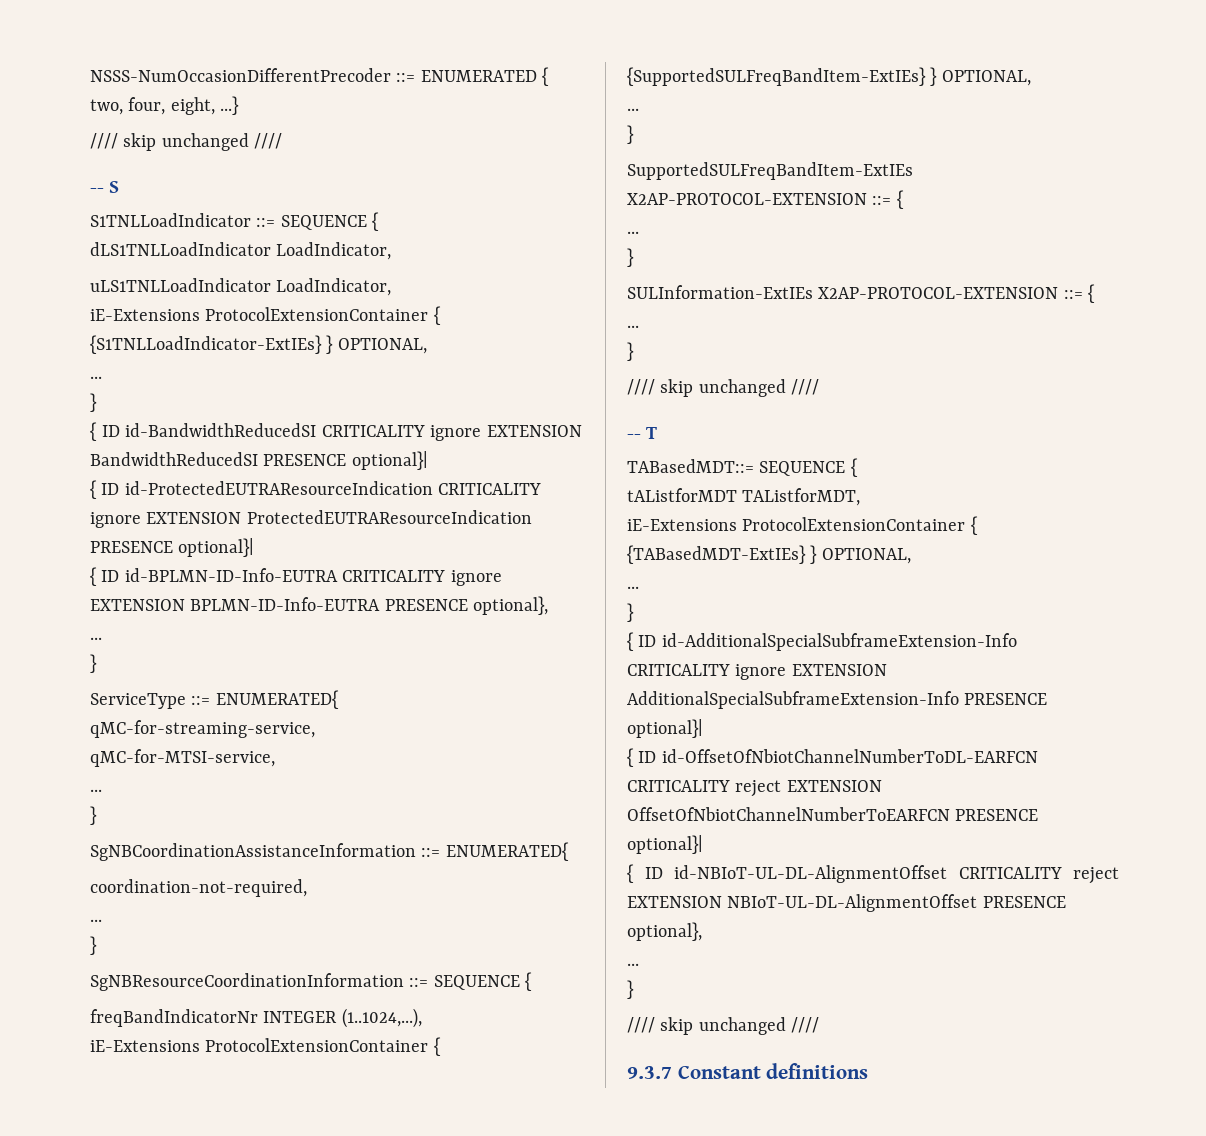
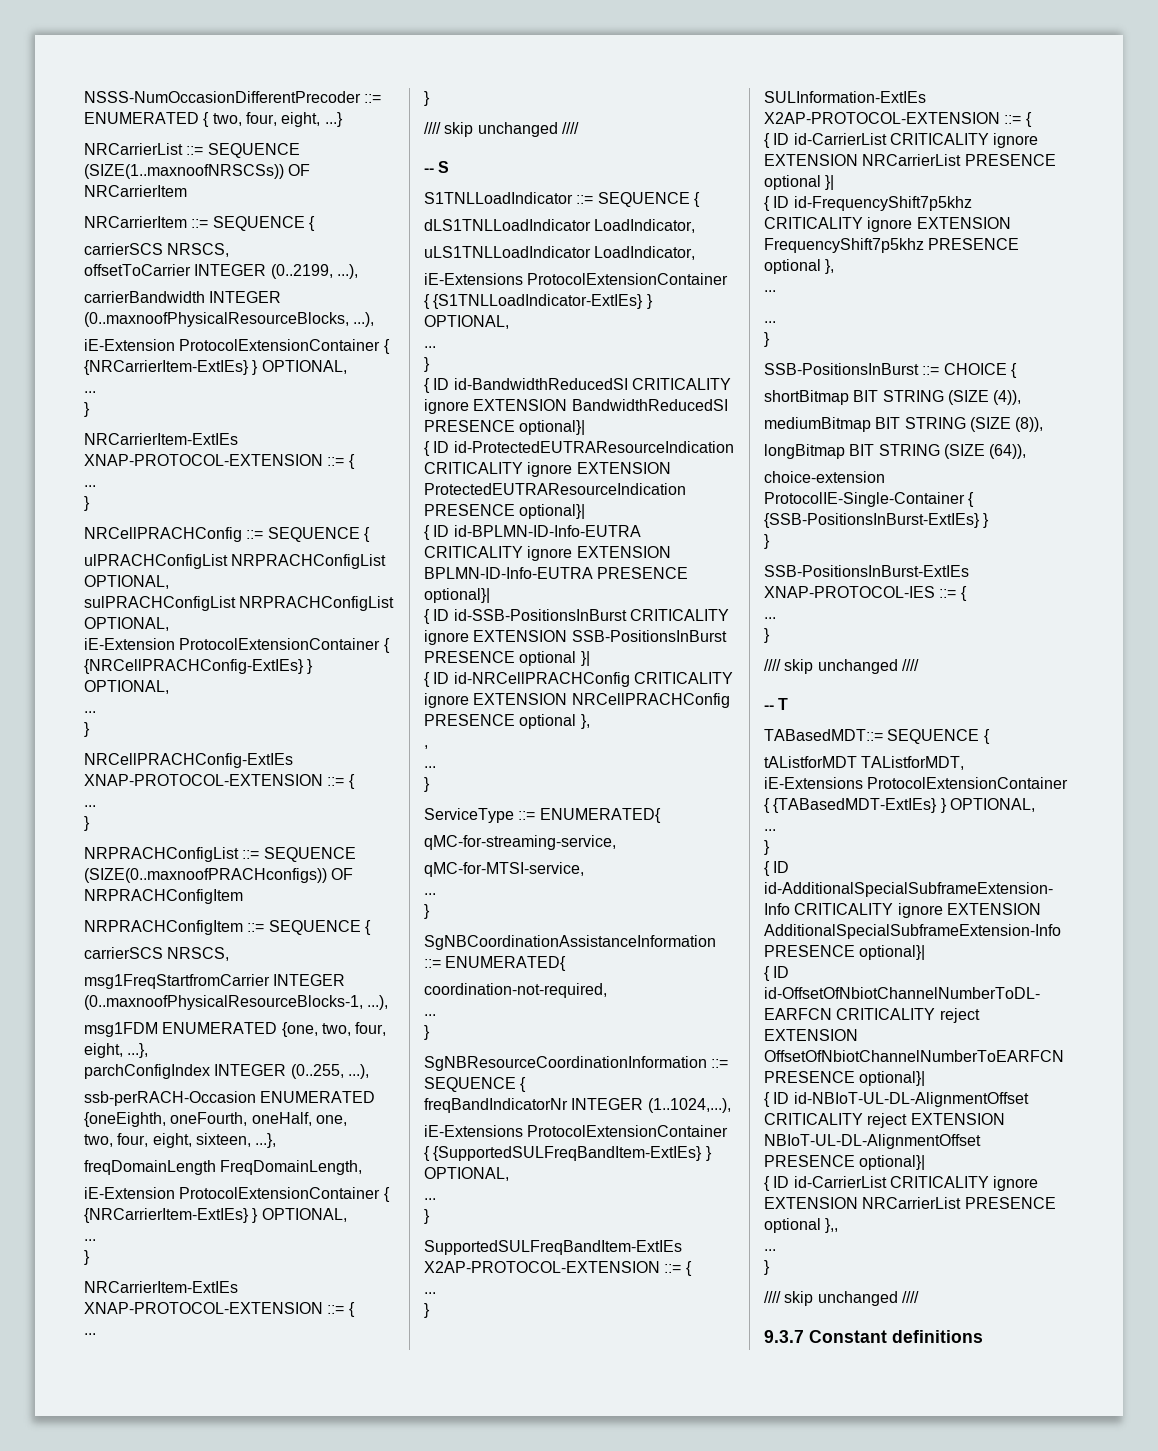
(240, 105) none -> [84,143,300,158] [84,164,311,179] [84,185,187,197] [84,216,315,231] [84,243,230,257] [84,264,358,279] [84,291,282,303] [84,312,375,327] [84,339,390,354] [84,360,347,375] [84,391,96,393] [84,402,90,417] [84,433,238,445] [84,454,355,469] [84,485,96,487] [84,496,90,511] [84,527,370,542] [84,554,387,569] [84,575,169,589] [84,596,395,611] [84,617,169,631] [84,638,390,653] [84,659,314,674] [84,680,169,694] [84,711,96,713] [84,722,90,737] [84,753,293,768] [84,774,355,789] [84,805,96,807] [84,816,90,831] [84,847,356,862] [84,868,354,883] [84,889,243,904] [84,920,371,935] [84,947,230,961] [84,974,346,989] [84,995,389,1010] [84,1022,387,1037] [84,1043,149,1058] [84,1064,369,1079] [84,1091,376,1106] [84,1112,347,1127] [84,1133,277,1148] [84,1160,363,1175] [84,1187,390,1202] [84,1208,347,1223] [84,1239,96,1241] [84,1250,90,1265] [84,1281,238,1293] [84,1302,355,1317] [84,1333,96,1335] [424,91,430,106] // NRCarrierList ::= SEQUENCE (SIZE(1..maxnoofNRSCSs)) OF NRCarrierItem // NRCarrierItem ::= SEQUENCE { // carrierSCS NRSCS, // offsetToCarrier INTEGER (0..2199, ...), // carrierBandwidth INTEGER (0..maxnoofPhysicalResourceBlocks, ...), // iE-Extension ProtocolExtensionContainer { {NRCarrierItem-ExtIEs} } OPTIONAL, // ... // } // NRCarrierItem-ExtIEs XNAP-PROTOCOL-EXTENSION ::= { // ... // } // NRCellPRACHConfig ::= SEQUENCE { // ulPRACHConfigList NRPRACHConfigList OPTIONAL, // sulPRACHConfigList NRPRACHConfigList OPTIONAL, // iE-Extension ProtocolExtensionContainer { {NRCellPRACHConfig-ExtIEs} } OPTIONAL, // ... // } // NRCellPRACHConfig-ExtIEs XNAP-PROTOCOL-EXTENSION ::= { // ... // } // NRPRACHConfigList ::= SEQUENCE (SIZE(0..maxnoofPRACHconfigs)) OF NRPRACHConfigItem // NRPRACHConfigItem ::= SEQUENCE { // carrierSCS NRSCS, // msg1FreqStartfromCarrier INTEGER (0..maxnoofPhysicalResourceBlocks-1, ...), // msg1FDM ENUMERATED {one, two, four, eight, ...}, // parchConfigIndex INTEGER (0..255, ...), // ssb-perRACH-Occasion ENUMERATED {oneEighth, oneFourth, oneHalf, one, // two, four, eight, sixteen, ...}, // freqDomainLength FreqDomainLength, // iE-Extension ProtocolExtensionContainer { {NRCarrierItem-ExtIEs} } OPTIONAL, // ... // } // NRCarrierItem-ExtIEs XNAP-PROTOCOL-EXTENSION ::= { // ... // }
[473,596,549,615] optional}, -> [424,588,490,603] [424,609,729,624] [424,630,727,645] [424,651,590,666] [424,672,733,687] [424,693,730,708] [424,714,590,729] [424,745,428,749] optional}| // { ID id-SSB-PositionsInBurst CRITICALITY ignore EXTENSION SSB-PositionsInBurst PRESENCE optional }| // { ID id-NRCellPRACHConfig CRITICALITY ignore EXTENSION NRCellPRACHConfig PRESENCE optional }, // ,
(1096, 293) none -> [764,133,1039,148] [764,154,1056,166] [764,175,835,190] [764,196,972,211] [764,217,1011,232] [764,238,1020,253] [764,259,835,274] [764,290,776,292] [764,321,776,323] [764,332,770,347] [764,363,1017,378] [764,390,1022,405] [764,417,1044,432] [764,444,1027,459] [764,471,885,483] [764,492,975,507] [764,513,990,528] [764,534,770,549] [764,565,969,577] [764,586,967,601] // { ID id-CarrierList CRITICALITY ignore EXTENSION NRCarrierList PRESENCE optional }| // { ID id-FrequencyShift7p5khz CRITICALITY ignore EXTENSION FrequencyShift7p5khz PRESENCE optional }, // ... // ... // } // SSB-PositionsInBurst ::= CHOICE { // shortBitmap BIT STRING (SIZE (4)), // mediumBitmap BIT STRING (SIZE (8)), // longBitmap BIT STRING (SIZE (64)), // choice-extension ProtocolIE-Single-Container { {SSB-PositionsInBurst-ExtIEs} } // } // SSB-PositionsInBurst-ExtIEs XNAP-PROTOCOL-IES ::= {
[627,922,702,941] optional}, -> [859,1155,926,1170] [764,1176,1039,1191] [764,1197,1056,1209] [764,1218,839,1233] optional}| // { ID id-CarrierList CRITICALITY ignore EXTENSION NRCarrierList PRESENCE optional },,

